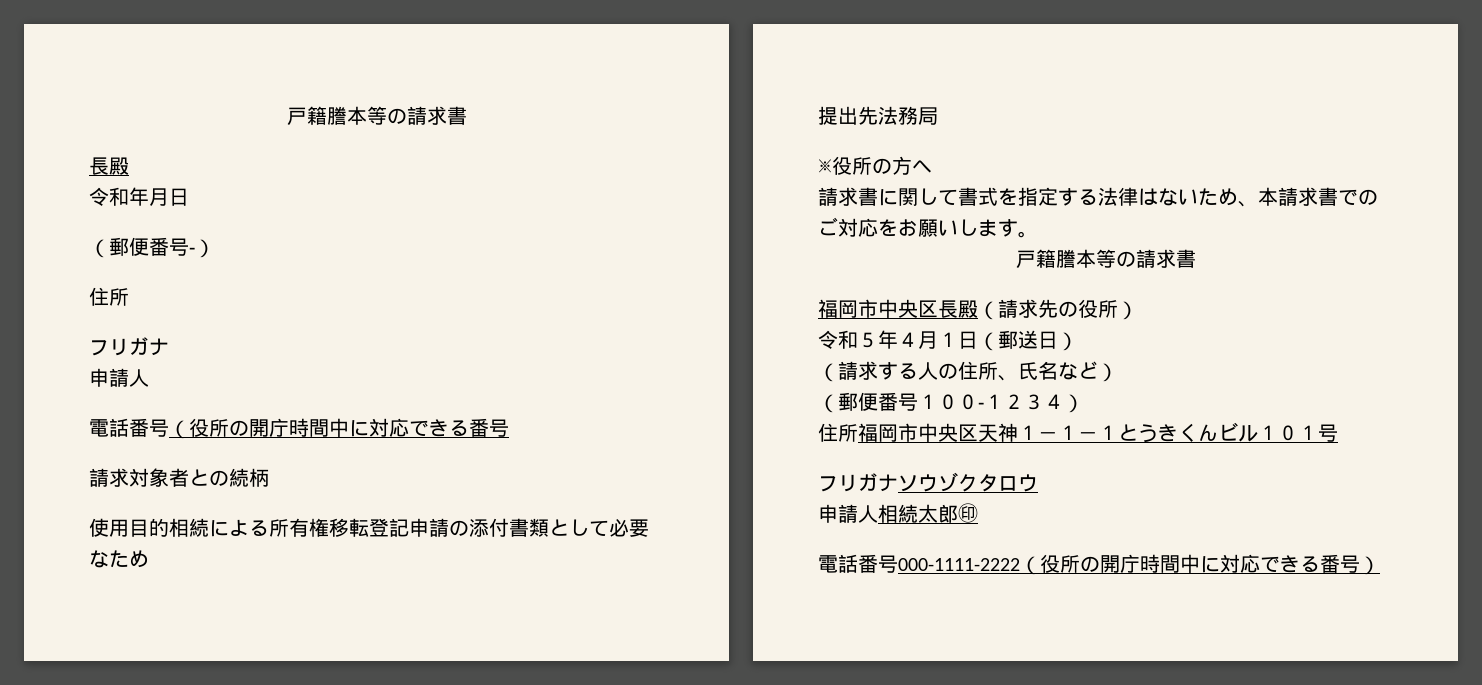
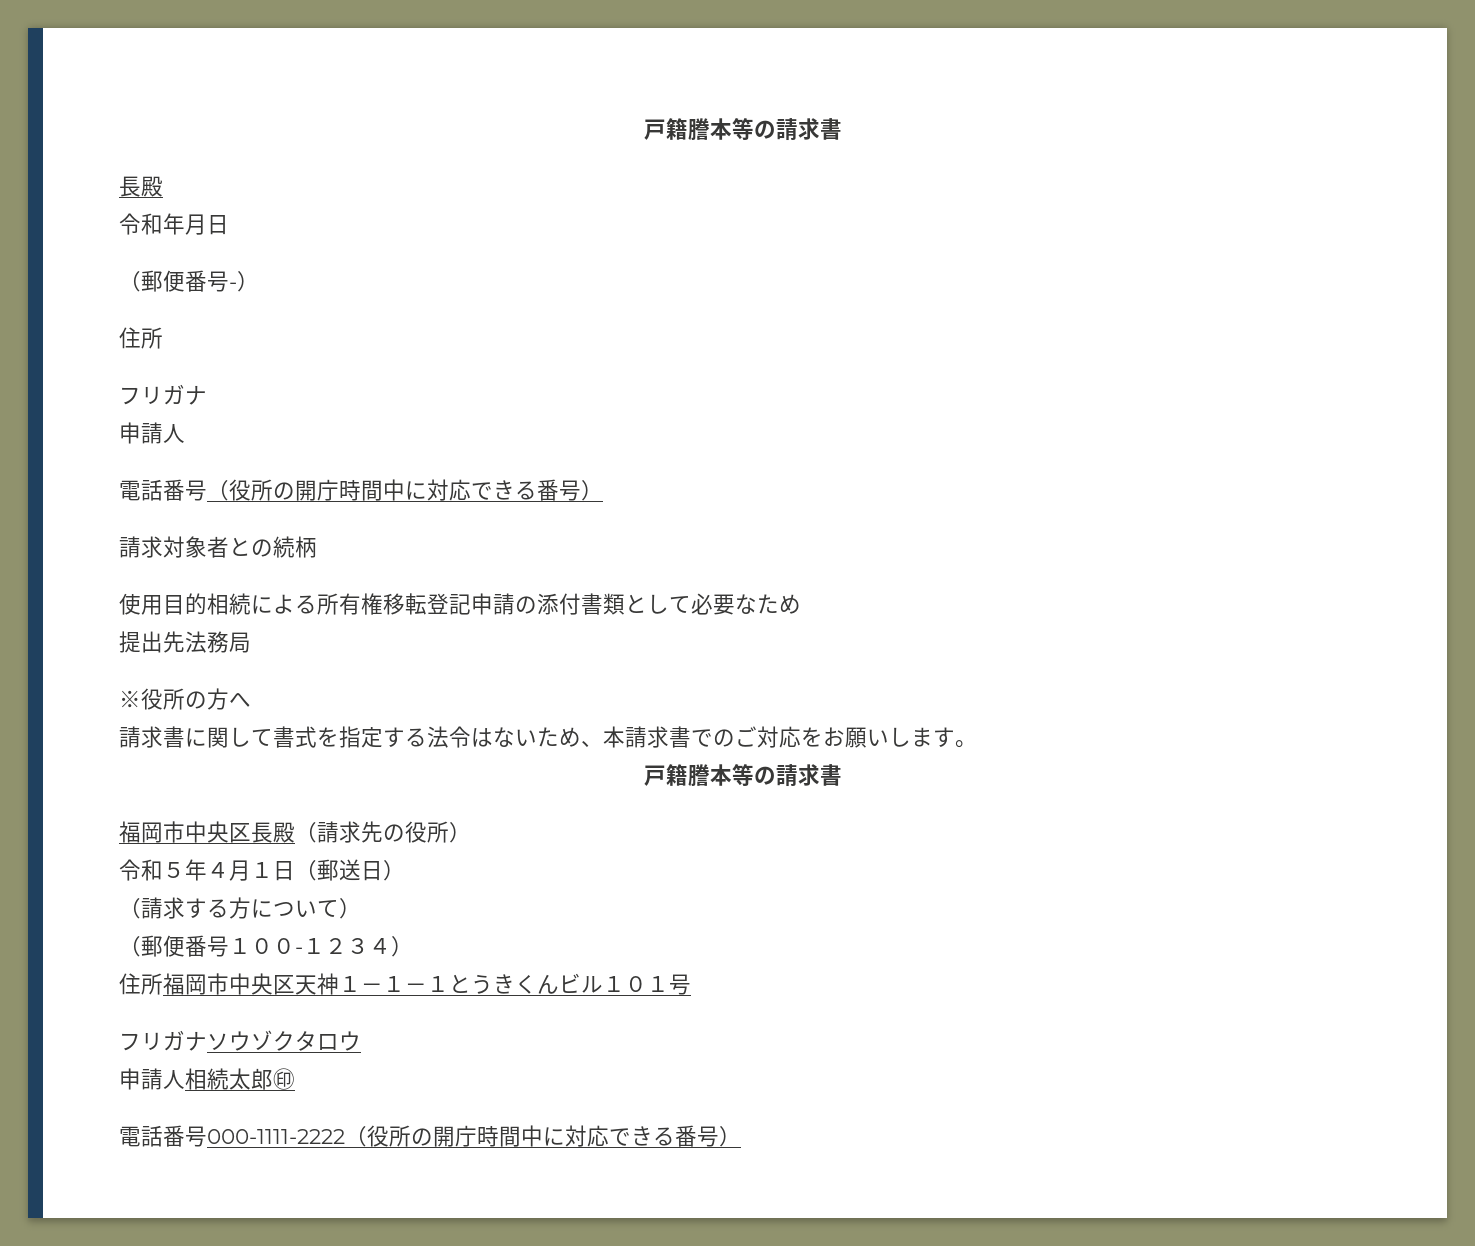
(509, 428) none -> [581,480,603,501] ）
[1118,187,1138,206] 律 -> [449,726,471,748] 令
[918,361,1098,381] 人の住所、氏名など -> [229,897,339,919] 方について

